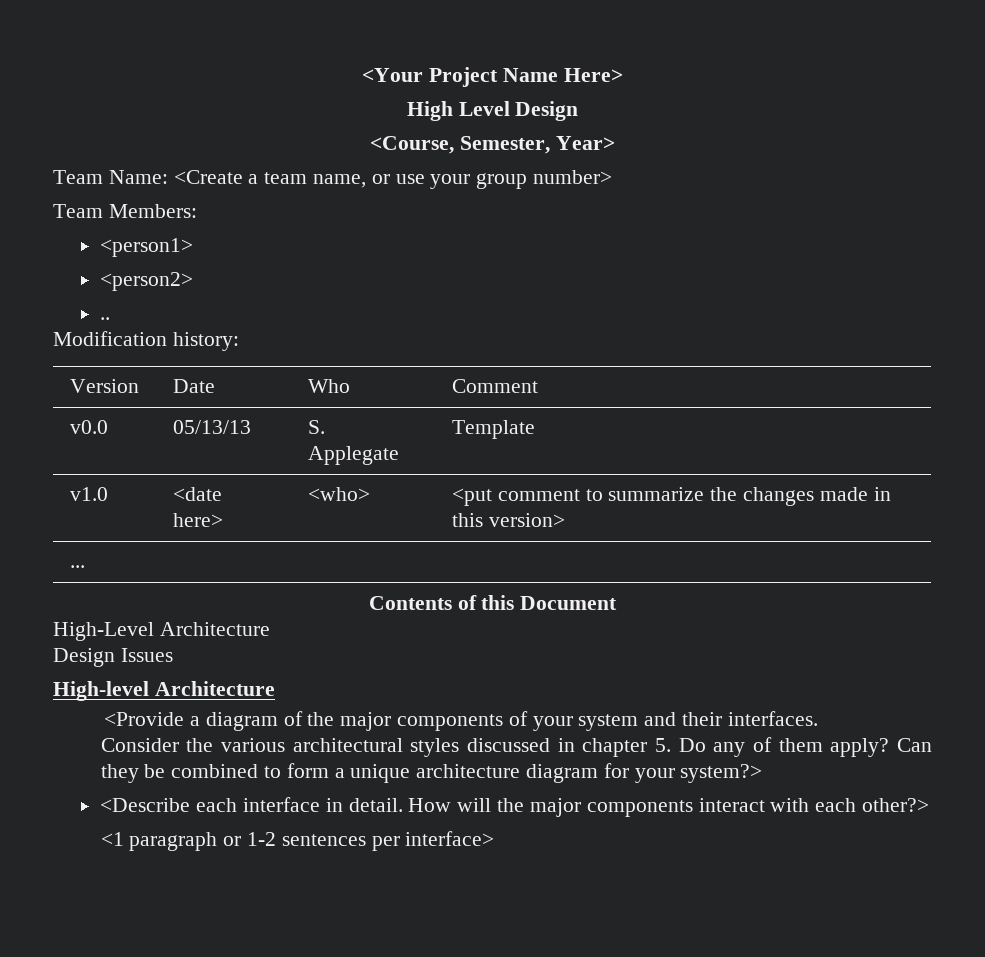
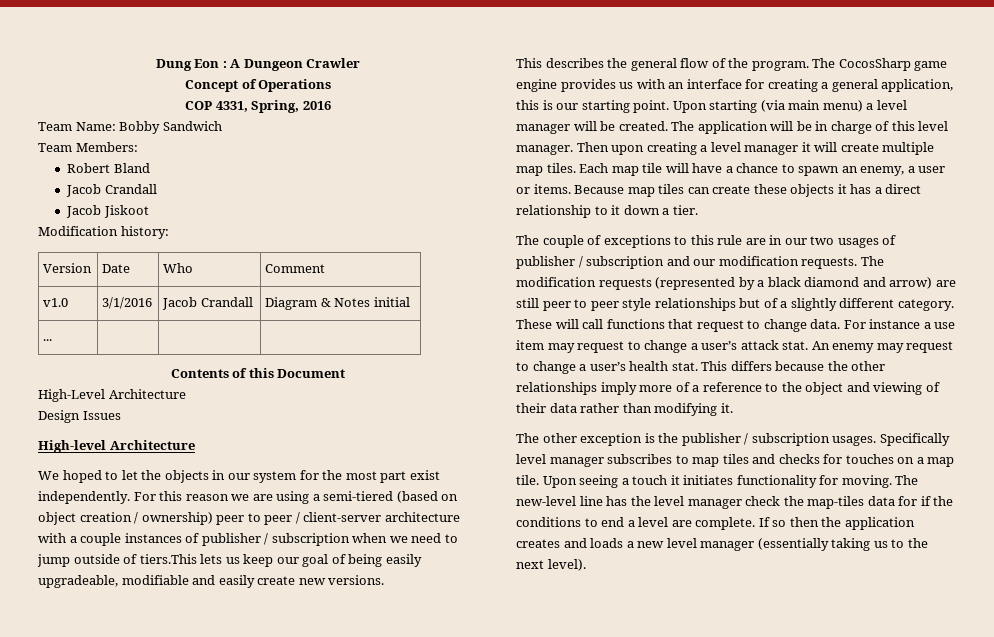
[362,67,623,87] [406,101,579,121] [370,136,615,154] [53,170,613,189] [53,204,197,218] [100,238,194,257] [100,272,194,291] [100,317,111,320] <Your Project Name Here> // High Level Design // <Course, Semester, Year> // Team Name: <Create a team name, or use your group number> // Team Members: // <person1> // <person2> // .. -> [155,58,361,71] [184,79,332,92] [185,100,331,113] [38,121,222,134] [38,142,138,152] [67,163,150,173] [66,184,157,197] [66,205,149,218] Dung Eon : A Dungeon Crawler // Concept of Operations // COP 4331, Spring, 2016 // Team Name: Bobby Sandwich // Team Members: // Robert Bland // Jacob Crandall // Jacob Jiskoot
[69,420,108,434] [172,420,251,434] [307,420,325,434] [307,446,399,465] [451,420,535,439] [69,487,108,501] [172,487,222,501] [172,513,223,527] [307,487,370,501] [451,487,891,506] [451,513,565,527] v0.0 | 05/13/13 | S. Applegate | Template // v1.0 | <date here> | <who> | <put comment to summarize the changes made in this version> -> [43,298,69,307] [102,297,153,309] [162,297,253,310] [265,297,410,310] v1.0 | 3/1/2016 | Jacob Crandall | Diagram & Notes initial
[104,711,818,731] [100,737,933,757] [100,763,763,783] [100,797,929,817] [100,831,495,851] <Provide a diagram of the major components of your system and their interfaces. // Consider the various architectural styles discussed in chapter 5. Do any of them apply? Can they be combined to form a unique architecture diagram for your system?> // <Describe each interface in detail. How will the major components interact with each other?> // <1 paragraph or 1-2 sentences per interface> -> [38,470,440,483] [38,491,459,504] [38,512,460,525] [38,533,458,546] [37,554,422,567] [38,575,385,588] [516,58,948,71] [516,79,954,92] [516,100,907,113] [516,121,949,134] [516,142,935,155] [516,163,946,176] [516,184,922,197] [516,205,698,218] [516,235,897,248] [516,256,884,269] [516,277,956,290] [516,298,954,311] [516,319,956,332] [516,340,954,353] [516,361,886,374] [516,382,940,395] [516,403,733,416] [516,433,950,446] [516,454,955,467] [516,475,919,488] [516,496,954,509] [516,517,915,530] [516,538,928,551] [516,559,586,571] We hoped to let the objects in our system for the most part exist independently. For this reason we are using a semi-tiered (based on object creation / ownership) peer to peer / client-server architecture with a couple instances of publisher / subscription when we need to jump outside of tiers.This lets us keep our goal of being easily upgradeable, modifiable and easily create new versions. // This describes the general flow of the program. The CocosSharp game engine provides us with an interface for creating a general application, this is our starting point. Upon starting (via main menu) a level manager will be created. The application will be in charge of this level manager. Then upon creating a level manager it will create multiple map tiles. Each map tile will have a chance to spawn an enemy, a user or items. Because map tiles can create these objects it has a direct relationship to it down a tier. // The couple of exceptions to this rule are in our two usages of publisher / subscription and our modification requests. The modification requests (represented by a black diamond and arrow) are still peer to peer style relationships but of a slightly different category. These will call functions that request to change data. For instance a use item may request to change a user’s attack stat. An enemy may request to change a user’s health stat. This differs because the other relationships imply more of a reference to the object and viewing of their data rather than modifying it. // The other exception is the publisher / subscription usages. Specifically level manager subscribes to map tiles and checks for touches on a map tile. Upon seeing a touch it initiates functionality for moving. The new-level line has the level manager check the map-tiles data for if the conditions to end a level are complete. If so then the application creates and loads a new level manager (essentially taking us to the next level).

